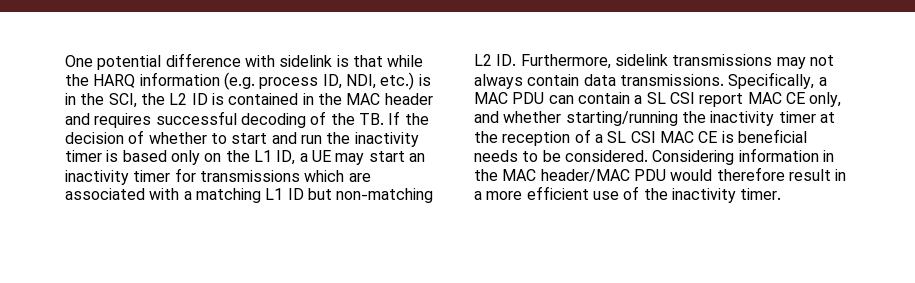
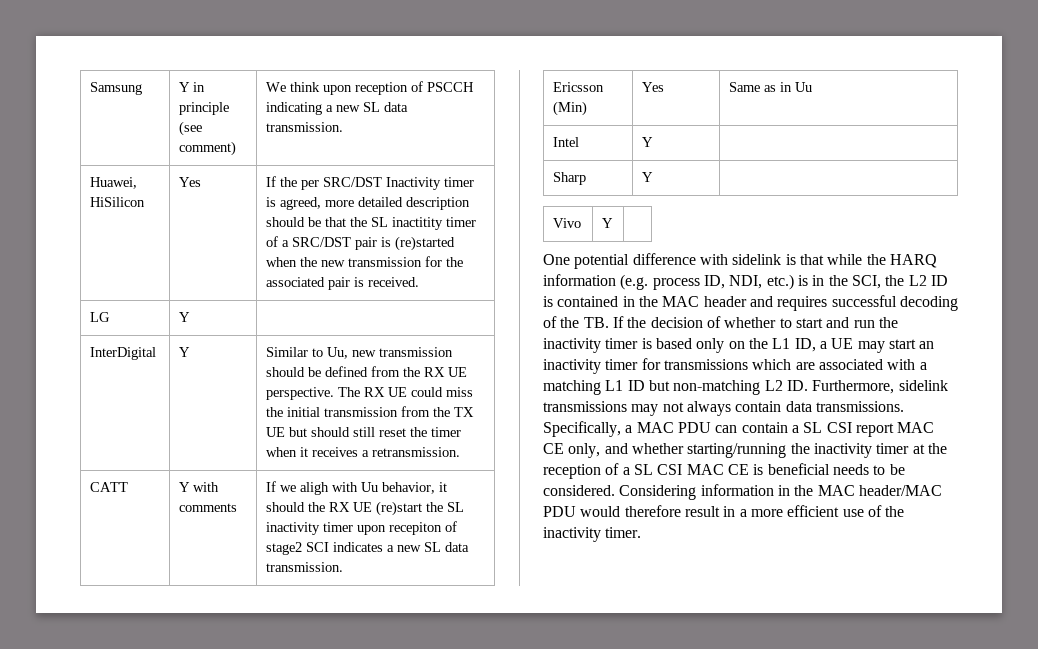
(65, 61) none -> [90,82,143,95] [179,82,206,92] [179,102,230,115] [179,121,203,136] [179,141,237,156] [266,81,475,95] [266,102,409,115] [266,122,344,132] [90,177,138,189] [90,197,146,207] [179,177,202,187] [266,176,475,190] [266,197,471,210] [266,217,477,230] [266,236,456,251] [266,256,464,267] [266,277,420,290] [90,312,111,322] [179,312,191,322] [90,347,157,360] [179,347,191,357] [266,347,454,359] [266,366,468,377] [266,387,474,400] [266,406,475,417] [266,427,462,437] [266,447,461,457] [90,482,129,492] [179,482,220,492] [179,503,238,512] [266,481,448,495] [266,501,465,516] [266,521,458,535] [266,542,470,555] [266,562,344,572] [553,82,605,92] [553,101,588,116] [642,82,665,92] [729,82,813,92] [553,137,580,147] [642,137,654,147] [553,172,587,185] [642,172,654,182] [553,218,582,228] [602,218,614,228] Samsung | Y in principle (see comment) | We think upon reception of PSCCH indicating a new SL data transmission. // Huawei, HiSilicon | Yes | If the per SRC/DST Inactivity timer is agreed, more detailed description should be that the SL inactitity timer of a SRC/DST pair is (re)started when the new transmission for the associated pair is received. // LG | Y | // InterDigital | Y | Similar to Uu, new transmission should be defined from the RX UE perspective. The RX UE could miss the initial transmission from the TX UE but should still reset the timer when it receives a retransmission. // CATT | Y with comments | If we aligh with Uu behavior, it should the RX UE (re)start the SL inactivity timer upon recepiton of stage2 SCI indicates a new SL data transmission. // Ericsson (Min) | Yes | Same as in Uu // Intel | Y | // Sharp | Y | // Vivo | Y | //

